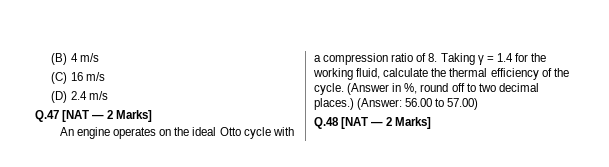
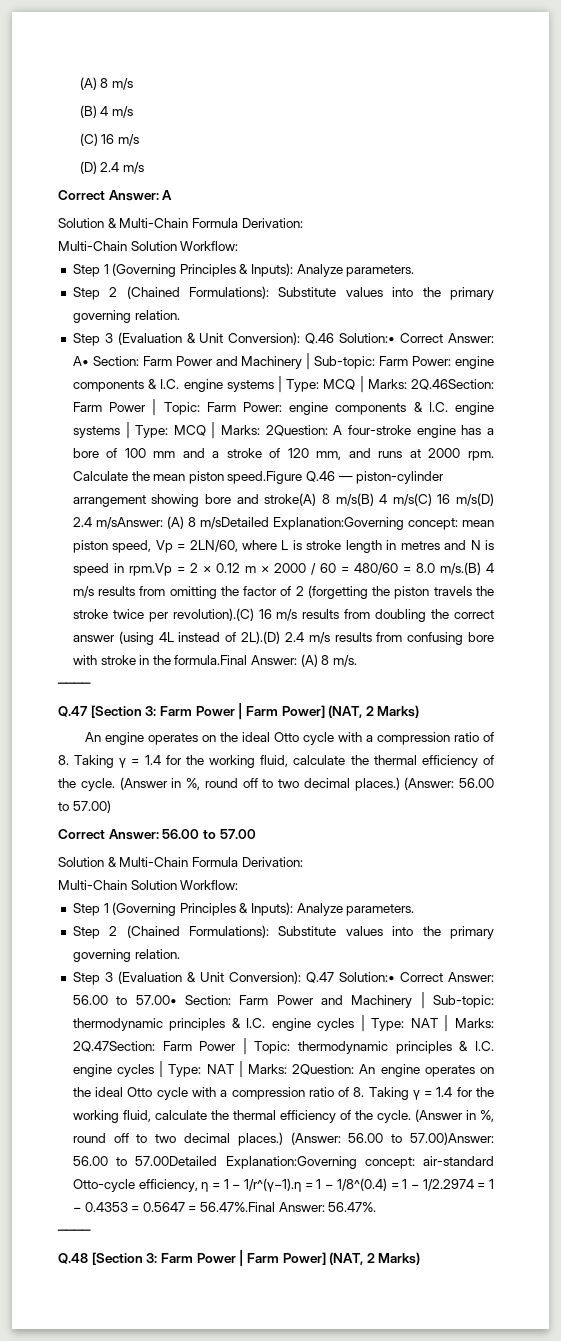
(51, 59) none -> [79,77,133,90] (A) 8 m/s //
[35,110,153,122] Q.47 [NAT — 2 Marks] -> [58,190,173,201] [58,218,303,228] [58,241,239,251] [72,263,415,277] [72,286,494,300] [72,310,180,323] [72,332,495,346] [72,353,495,370] [72,376,494,393] [72,399,494,416] [72,422,494,439] [72,448,495,461] [72,471,445,484] [72,493,495,507] [72,516,494,530] [72,540,494,553] [72,562,494,576] [72,585,494,599] [72,608,495,622] [72,631,494,645] [72,654,358,667] [57,682,91,688] [58,703,420,720] Correct Answer: A // Solution & Multi-Chain Formula Derivation: // Multi-Chain Solution Workflow: // Step 1 (Governing Principles & Inputs): Analyze parameters. // Step 2 (Chained Formulations): Substitute values into the primary governing relation. // Step 3 (Evaluation & Unit Conversion): Q.46 Solution:• Correct Answer: A• Section: Farm Power and Machinery | Sub-topic: Farm Power: engine components & I.C. engine systems | Type: MCQ | Marks: 2Q.46Section: Farm Power | Topic: Farm Power: engine components & I.C. engine systems | Type: MCQ | Marks: 2Question: A four-stroke engine has a bore of 100 mm and a stroke of 120 mm, and runs at 2000 rpm. Calculate the mean piston speed.Figure Q.46 — piston-cylinder arrangement showing bore and stroke(A) 8 m/s(B) 4 m/s(C) 16 m/s(D) 2.4 m/sAnswer: (A) 8 m/sDetailed Explanation:Governing concept: mean piston speed, Vp = 2LN/60, where L is stroke length in metres and N is speed in rpm.Vp = 2 × 0.12 m × 2000 / 60 = 480/60 = 8.0 m/s.(B) 4 m/s results from omitting the factor of 2 (forgetting the piston travels the stroke twice per revolution).(C) 16 m/s results from doubling the correct answer (using 4L instead of 2L).(D) 2.4 m/s results from confusing bore with stroke in the formula.Final Answer: (A) 8 m/s. // ──── // Q.47 [Section 3: Farm Power | Farm Power] (NAT, 2 Marks)
[314,117,432,129] Q.48 [NAT — 2 Marks] -> [58,829,256,840] [58,857,303,867] [58,880,239,890] [72,902,415,916] [72,925,494,939] [72,949,180,962] [72,971,494,985] [72,992,495,1009] [72,1015,494,1032] [72,1038,494,1055] [72,1061,494,1078] [72,1087,494,1100] [72,1109,494,1123] [72,1132,494,1146] [72,1156,494,1169] [72,1178,494,1192] [72,1202,377,1212] [57,1229,91,1235] [58,1250,421,1267] Correct Answer: 56.00 to 57.00 // Solution & Multi-Chain Formula Derivation: // Multi-Chain Solution Workflow: // Step 1 (Governing Principles & Inputs): Analyze parameters. // Step 2 (Chained Formulations): Substitute values into the primary governing relation. // Step 3 (Evaluation & Unit Conversion): Q.47 Solution:• Correct Answer: 56.00 to 57.00• Section: Farm Power and Machinery | Sub-topic: thermodynamic principles & I.C. engine cycles | Type: NAT | Marks: 2Q.47Section: Farm Power | Topic: thermodynamic principles & I.C. engine cycles | Type: NAT | Marks: 2Question: An engine operates on the ideal Otto cycle with a compression ratio of 8. Taking γ = 1.4 for the working fluid, calculate the thermal efficiency of the cycle. (Answer in %, round off to two decimal places.) (Answer: 56.00 to 57.00)Answer: 56.00 to 57.00Detailed Explanation:Governing concept: air-standard Otto-cycle efficiency, η = 1 − 1/r^(γ−1).η = 1 − 1/8^(0.4) = 1 − 1/2.2974 = 1 − 0.4353 = 0.5647 = 56.47%.Final Answer: 56.47%. // ──── // Q.48 [Section 3: Farm Power | Farm Power] (NAT, 2 Marks)

